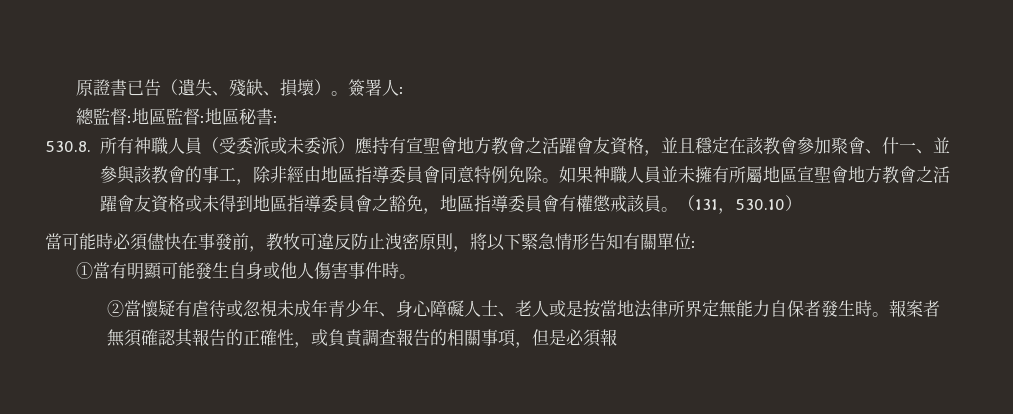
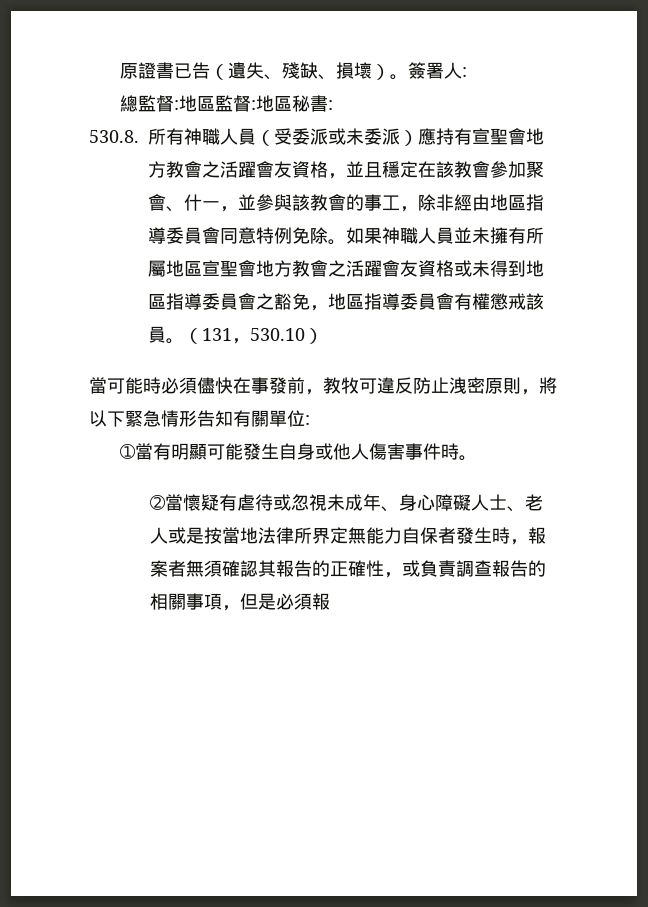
[915,149,933,154] 、 -> [220,206,238,212] ，
[328,299,380,317] 青少年 -> (382, 502) none
[872,312,890,317] 。 -> [510,539,529,545] ，

